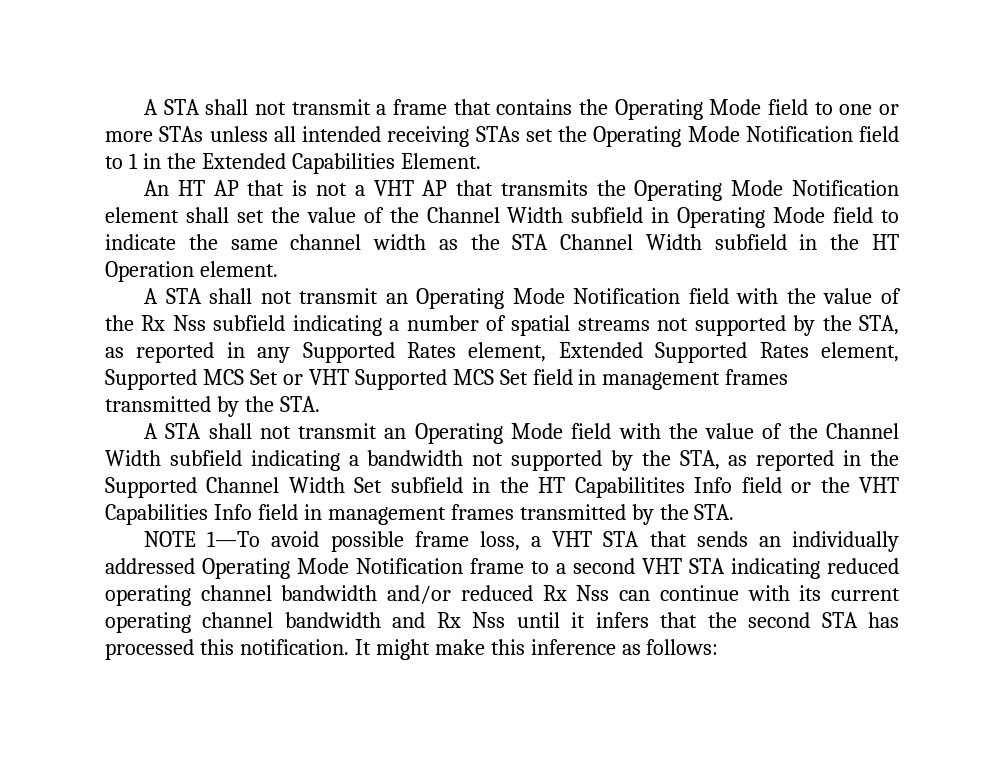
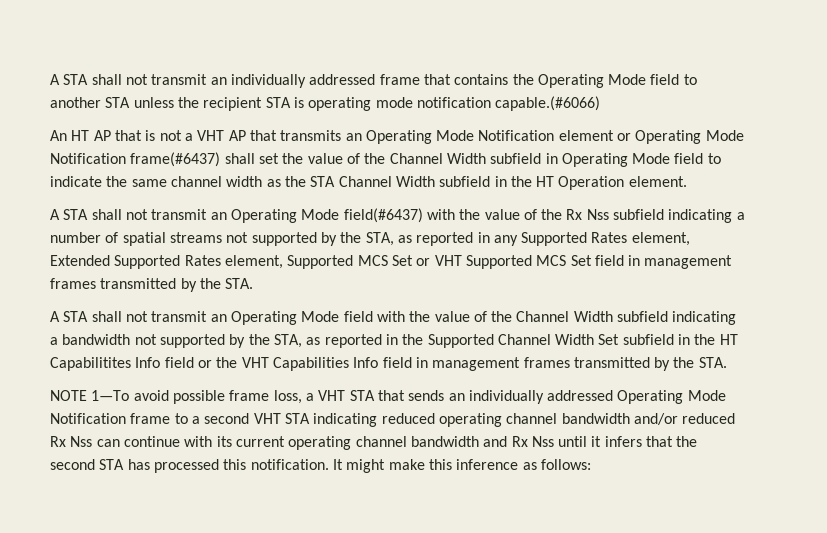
[144,99,387,115] A STA shall not transmit a -> [50,74,376,88] A STA shall not transmit an individually addressed
[839,104,900,115] [105,126,899,147] [105,153,481,174] one or more STAs unless all intended receiving STAs set the Operating Mode Notification field to 1 in the Extended Capabilities Element. -> [50,96,601,111] another STA unless the recipient STA is operating mode notification capable.(#6066)
[596,180,626,196] the -> [345,133,362,141] an
(179, 215) none -> [617,130,744,144] [50,152,221,167] or Operating Mode Notification frame(#6437)
[573,288,729,304] Notification field -> [343,208,423,223] field(#6437)

